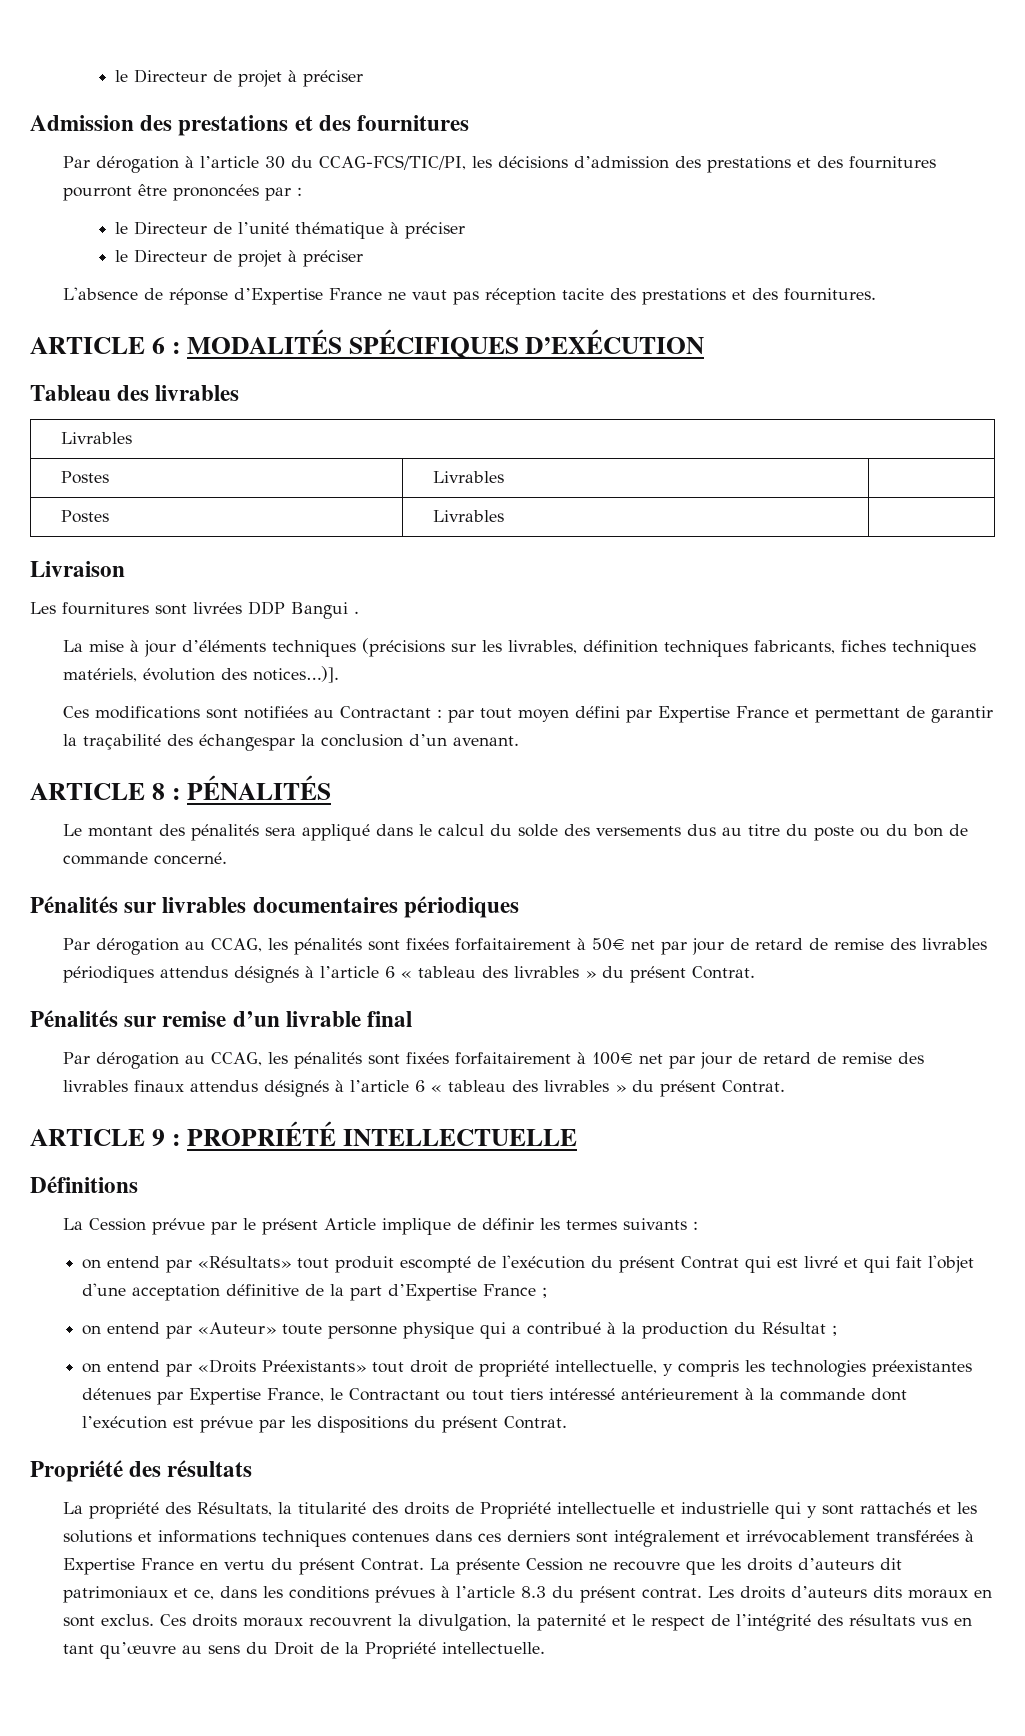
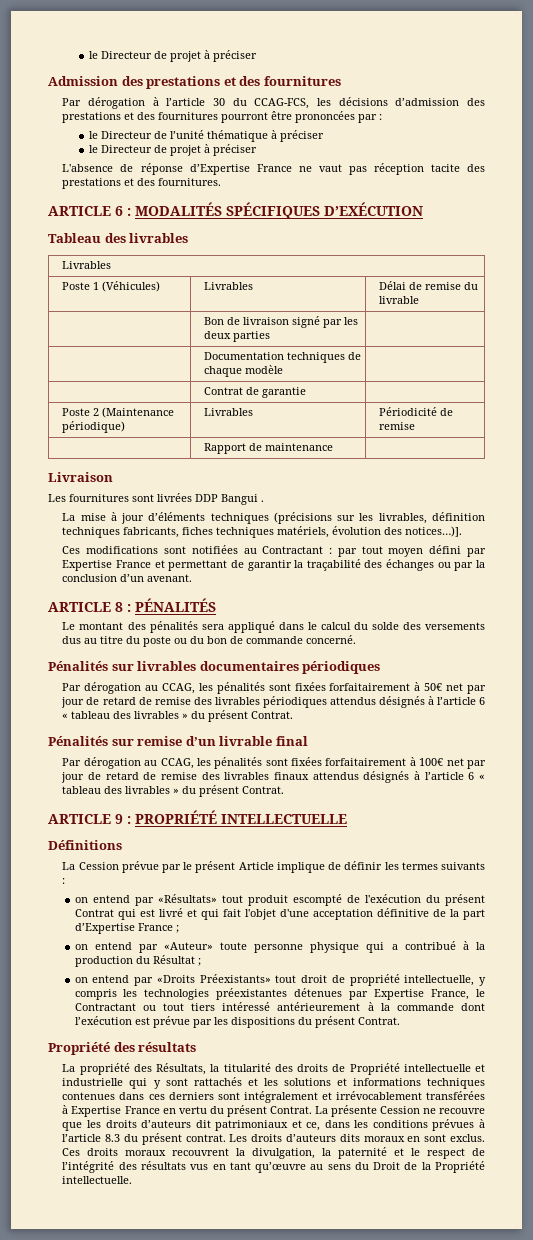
[319,155,467,170] CCAG-FCS/TIC/PI, -> [254,98,310,109] CCAG-FCS,
[60,471,109,484] [432,471,504,483] [60,510,109,523] [432,510,504,522] Postes | Livrables | // Postes | Livrables -> [61,281,160,292] [203,282,253,290] [378,281,478,290] [378,296,419,304] [203,316,358,328] [203,331,270,342] [203,352,361,363] [203,365,283,377] [203,387,306,398] [61,407,174,418] [61,421,125,433] [203,408,253,416] [378,407,453,416] [378,422,415,430] [203,443,333,454] Poste 1 (Véhicules) | Livrables | Délai de remise du livrable // | Bon de livraison signé par les deux parties | // | Documentation techniques de chaque modèle | // | Contrat de garantie | // Poste 2 (Maintenance périodique) | Livrables | Périodicité de remise // | Rapport de maintenance
[199,734,296,751] échangespar -> [386,559,474,571] échanges ou par

